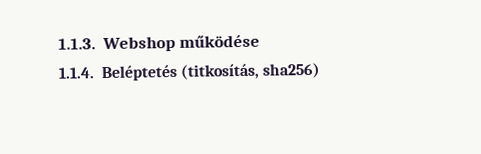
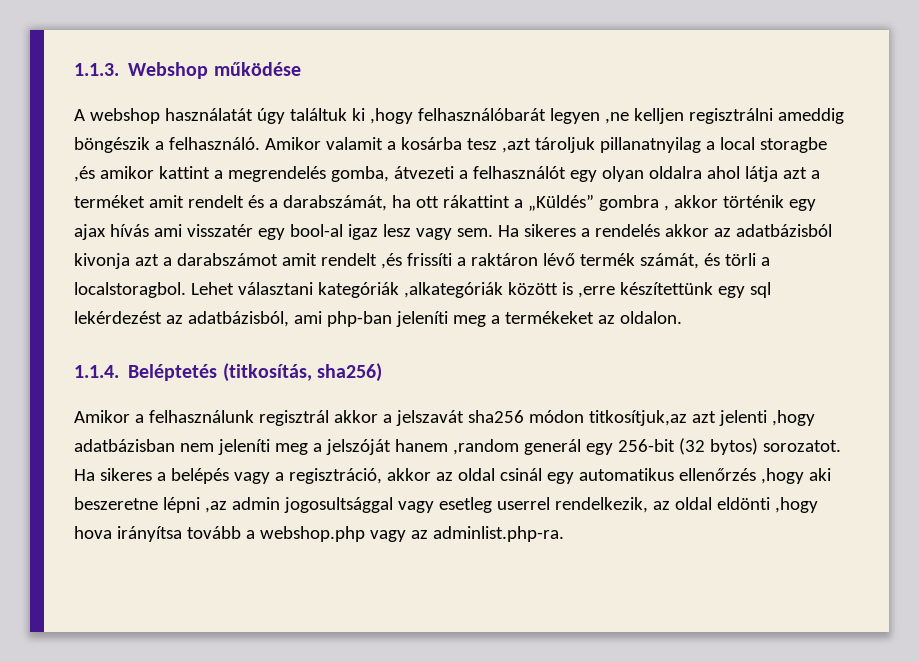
[58,62,322,82] 1.1.4. Beléptetés (titkosítás, sha256) -> [74,108,844,124] [74,137,827,153] [74,166,820,182] [74,194,816,211] [74,224,832,240] [74,253,770,269] [74,282,771,298] [74,311,682,327] [74,363,382,382] [74,410,815,426] [74,438,841,455] [74,468,831,484] [74,497,818,513] [74,526,564,542] A webshop használatát úgy találtuk ki ,hogy felhasználóbarát legyen ,ne kelljen regisztrálni ameddig böngészik a felhasználó. Amikor valamit a kosárba tesz ,azt tároljuk pillanatnyilag a local storagbe ,és amikor kattint a megrendelés gomba, átvezeti a felhasználót egy olyan oldalra ahol látja azt a terméket amit rendelt és a darabszámát, ha ott rákattint a „Küldés” gombra , akkor történik egy ajax hívás ami visszatér egy bool-al igaz lesz vagy sem. Ha sikeres a rendelés akkor az adatbázisból kivonja azt a darabszámot amit rendelt ,és frissíti a raktáron lévő termék számát, és törli a localstoragbol. Lehet választani kategóriák ,alkategóriák között is ,erre készítettünk egy sql lekérdezést az adatbázisból, ami php-ban jeleníti meg a termékeket az oldalon. // 1.1.4. Beléptetés (titkosítás, sha256) // Amikor a felhasználunk regisztrál akkor a jelszavát sha256 módon titkosítjuk,az azt jelenti ,hogy adatbázisban nem jeleníti meg a jelszóját hanem ,random generál egy 256-bit (32 bytos) sorozatot. Ha sikeres a belépés vagy a regisztráció, akkor az oldal csinál egy automatikus ellenőrzés ,hogy aki beszeretne lépni ,az admin jogosultsággal vagy esetleg userrel rendelkezik, az oldal eldönti ,hogy hova irányítsa tovább a webshop.php vagy az adminlist.php-ra.

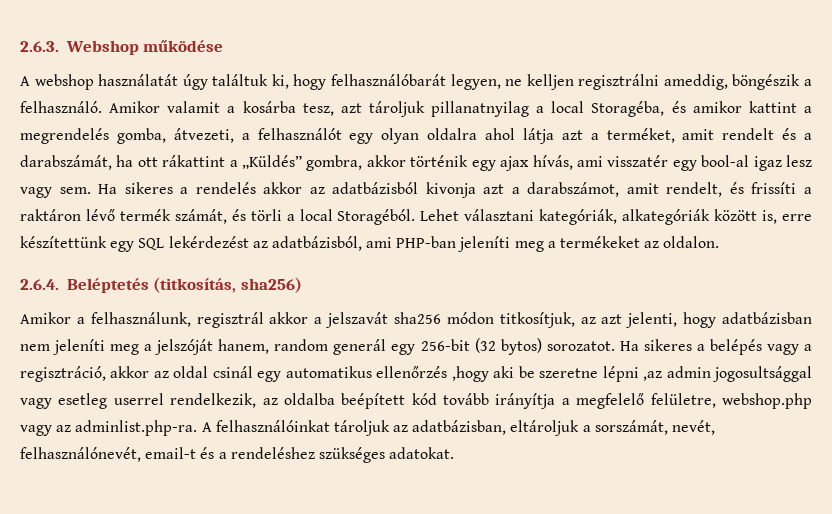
[74,63,119,76] 1.1.3. -> [20,41,59,52] 2.6.3.
[351,108,629,124] ki ,hogy felhasználóbarát legyen ,ne -> [271,74,523,90] ki, hogy felhasználóbarát legyen, ne
[777,108,844,124] ameddig -> [663,74,728,90] ameddig,
[466,138,531,153] tesz ,azt -> [302,103,362,116] tesz, azt
[759,137,827,153] [74,166,95,182] storagbe ,és -> [591,101,686,117] Storagéba, és
[393,166,454,179] átvezeti -> [173,128,234,143] átvezeti,
[74,195,145,208] terméket -> [606,128,675,143] terméket,
[598,195,669,211] gombra , -> [306,155,363,171] gombra,
[109,224,149,237] hívás -> [532,155,573,170] hívás,
[176,253,402,269] darabszámot amit rendelt ,és -> [527,182,744,197] darabszámot, amit rendelt, és
[74,282,615,298] localstoragbol. Lehet választani kategóriák ,alkategóriák között is ,erre -> [299,209,812,225] local Storagéból. Lehet választani kategóriák, alkategóriák között is, erre
[749,282,771,298] sql -> [138,238,165,250] SQL
[326,311,392,327] php-ban -> [396,236,457,248] PHP-ban
[74,365,119,378] 1.1.4. -> [20,279,59,290] 2.6.4.
[148,410,254,423] felhasználunk -> [90,312,191,327] felhasználunk,
[588,410,815,426] titkosítjuk,az azt jelenti ,hogy -> [499,312,717,328] titkosítjuk, az azt jelenti, hogy
[394,439,519,455] hanem ,random -> [218,339,329,354] hanem, random
[74,497,158,510] beszeretne -> [518,366,599,378] be szeretne
[674,497,818,513] [74,526,564,542] oldal eldönti ,hogy hova irányítsa tovább a webshop.php vagy az adminlist.php-ra. -> [283,393,812,409] [20,420,716,436] [20,447,455,463] oldalba beépített kód tovább irányítja a megfelelő felületre, webshop.php vagy az adminlist.php-ra. A felhasználóinkat tároljuk az adatbázisban, eltároljuk a sorszámát, nevét, felhasználónevét, email-t és a rendeléshez szükséges adatokat.

